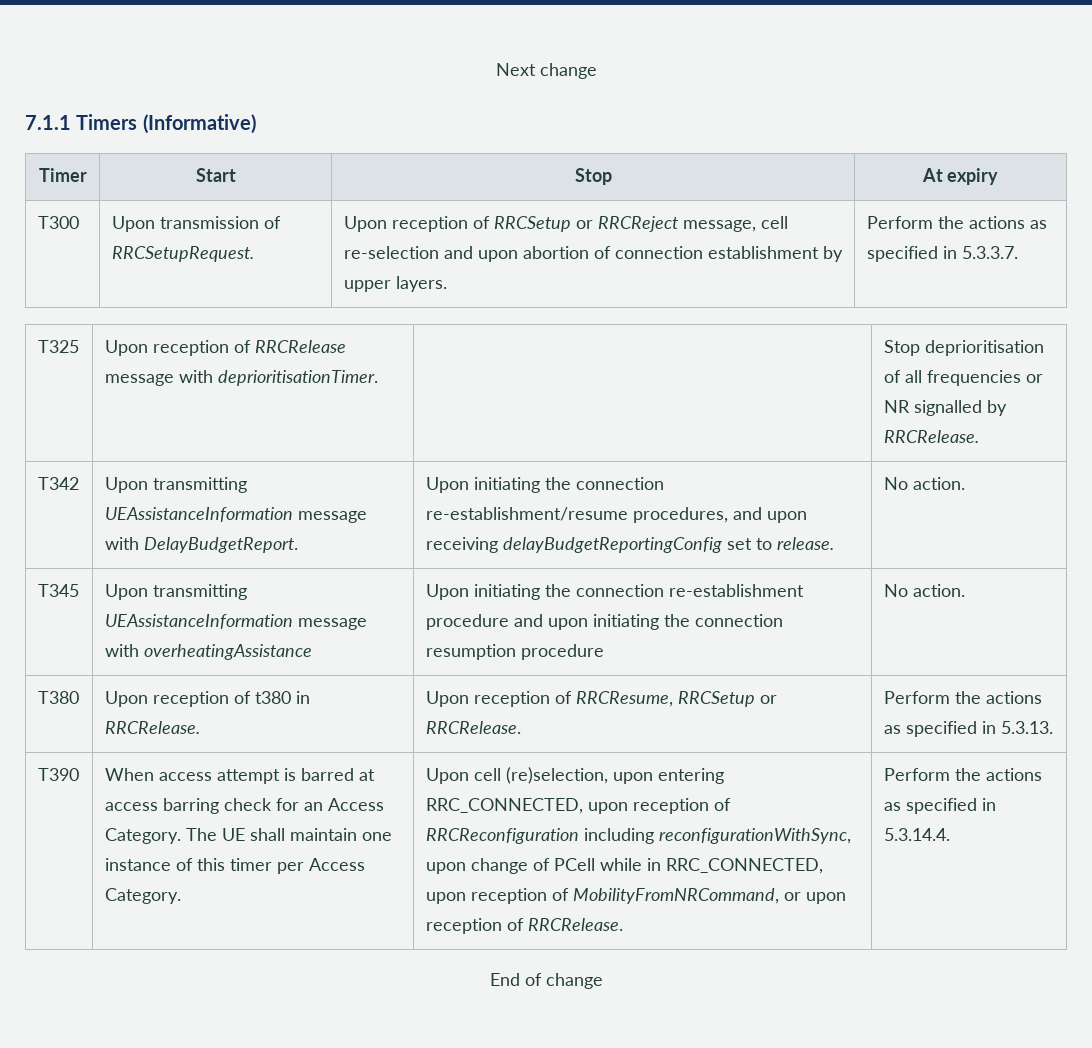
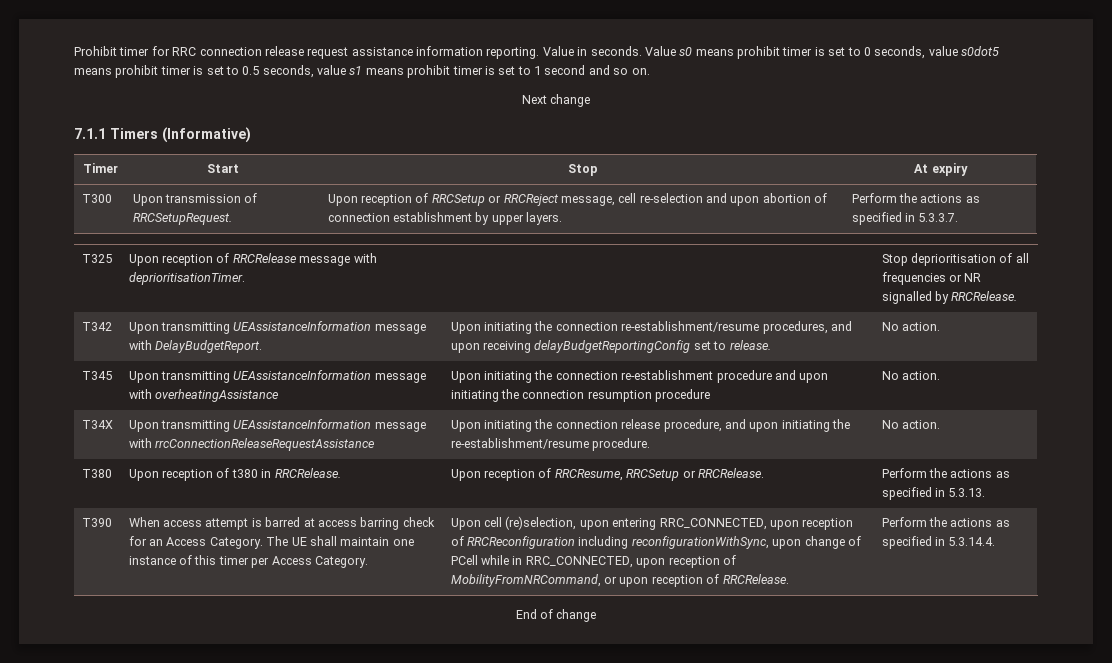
(495, 69) none -> [74,46,999,59] [74,65,650,78] Prohibit timer for RRC connection release request assistance information reporting. Value in seconds. Value s0 means prohibit timer is set to 0 seconds, value s0dot5 means prohibit timer is set to 0.5 seconds, value s1 means prohibit timer is set to 1 second and so on. //
(965, 590) none -> [81,420,113,429] [128,419,426,432] [128,438,376,451] [450,419,851,432] [450,438,651,451] [881,420,941,429] // T34X | Upon transmitting UEAssistanceInformation message with rrcConnectionReleaseRequestAssistance | Upon initiating the connection release procedure, and upon initiating the re-establishment/resume procedure. | No action.

